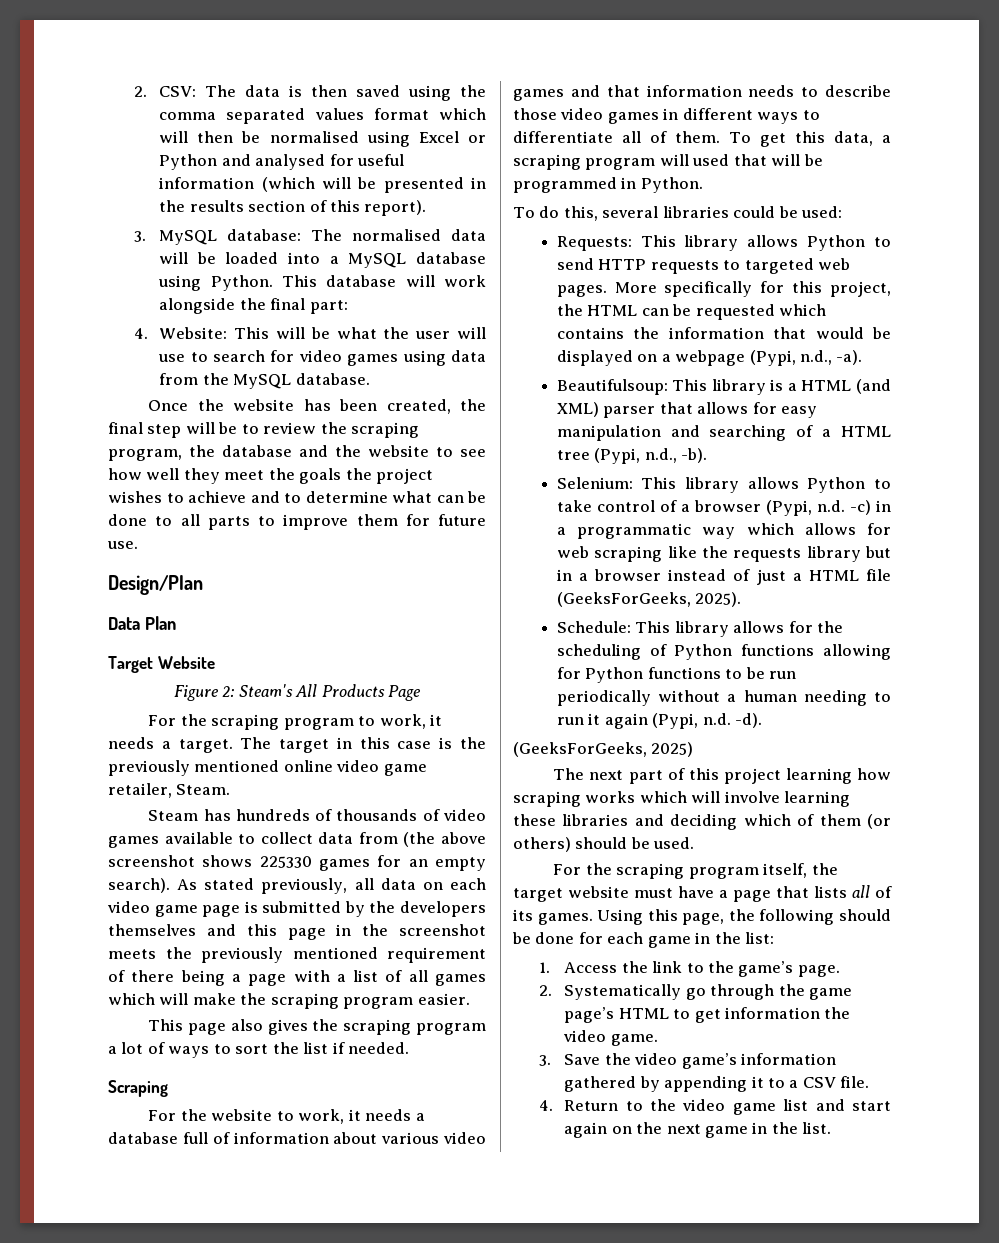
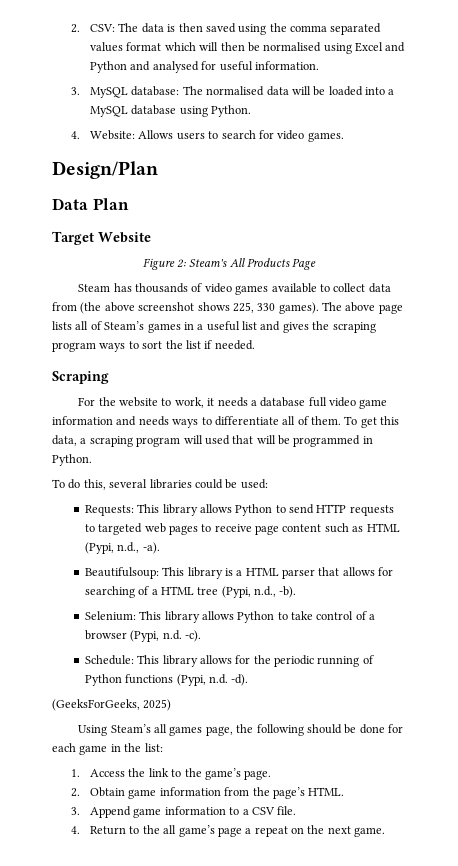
[467,135,486,143] or -> [385,42,406,52] and
[159,177,486,193] [159,200,427,216] information (which will be presented in the results section of this report). -> [254,61,319,70] information.
[281,275,486,287] [159,298,348,314] [133,327,486,339] [158,350,486,366] [159,373,370,389] [148,399,486,414] [108,422,420,438] [108,445,486,461] [108,468,434,484] [108,491,486,503] [108,514,486,530] [107,541,138,549] This database will work alongside the final part: // 4. Website: This will be what the user will use to search for video games using data from the MySQL database. // Once the website has been created, the final step will be to review the scraping program, the database and the website to see how well they meet the goals the project wishes to achieve and to determine what can be done to all parts to improve them for future use. -> [71,130,344,142] // 4. Website: Allows users to search for video games.
[148,714,443,730] [108,737,486,753] [108,760,427,776] [108,783,231,798] // For the scraping program to work, it needs a target. The target in this case is the previously mentioned online video game retailer, Steam. -> (317, 264) none
[235,809,333,821] hundreds of -> (132, 287) none
[259,855,486,871] [108,878,487,894] [107,901,486,917] [108,924,486,940] [108,947,486,963] [108,970,487,986] [108,993,470,1009] [148,1019,263,1035] 225330 games for an empty search). As stated previously, all data on each video game page is submitted by the developers themselves and this page in the screenshot meets the previously mentioned requirement of there being a page with a list of all games which will make the scraping program easier. // This page also -> [232,302,403,314] [52,321,281,333] 225, 330 games). The above page lists all of Steam’s games in a useful list and
[108,1042,165,1054] a lot of -> (96, 347) none
[212,1132,486,1144] [513,85,891,101] [513,108,753,124] of information about various video games and that information needs to describe those video games in different -> [329,397,388,409] [52,416,169,426] video game information and needs
[556,281,891,297] [556,304,827,320] [556,327,891,339] [556,350,746,366] pages. More specifically for this project, the HTML can be requested which contains the information that would be displayed on a webpage -> [168,523,400,535] pages to receive page content such as HTML
[856,379,891,394] [556,402,599,417] (and XML) -> (279, 571) none
[781,406,818,418] [556,425,700,441] easy manipulation and -> (394, 571) none
[849,500,891,515] [556,523,892,539] [556,546,891,562] [556,569,891,585] [556,592,742,607] -c) in a programmatic way which allows for web scraping like the requests library but in a browser instead of just a HTML file (GeeksForGeeks, 2025). -> [184,630,201,642] -c).
[556,644,641,660] scheduling -> [274,655,360,667] periodic running
[823,644,891,660] [556,667,797,683] [556,690,891,706] [556,713,648,729] allowing for Python functions to be run periodically without a human needing to run it again -> (174, 679) none
[553,768,891,784] [513,791,851,807] [513,814,891,830] [513,837,695,852] [553,863,838,879] [513,885,892,902] [513,909,678,925] The next part of this project learning how scraping works which will involve learning these libraries and deciding which of them (or others) should be used. // For the scraping program itself, the target website must have a page that lists all of its games. Using this -> [78,724,203,736] Using Steam’s all games
[564,984,853,1000] [564,1007,851,1023] [563,1030,658,1046] [538,1053,837,1069] [564,1076,764,1092] Systematically go through the game page’s HTML to get information the video game. // 3. Save the video game’s information gathered by appending it -> [90,787,345,799] [71,806,226,818] Obtain game information from the page’s HTML. // 3. Append game information
[682,1099,891,1115] [564,1122,832,1138] video game list and start again on the next game in the list. -> [163,825,386,837] all game’s page a repeat on the next game.

